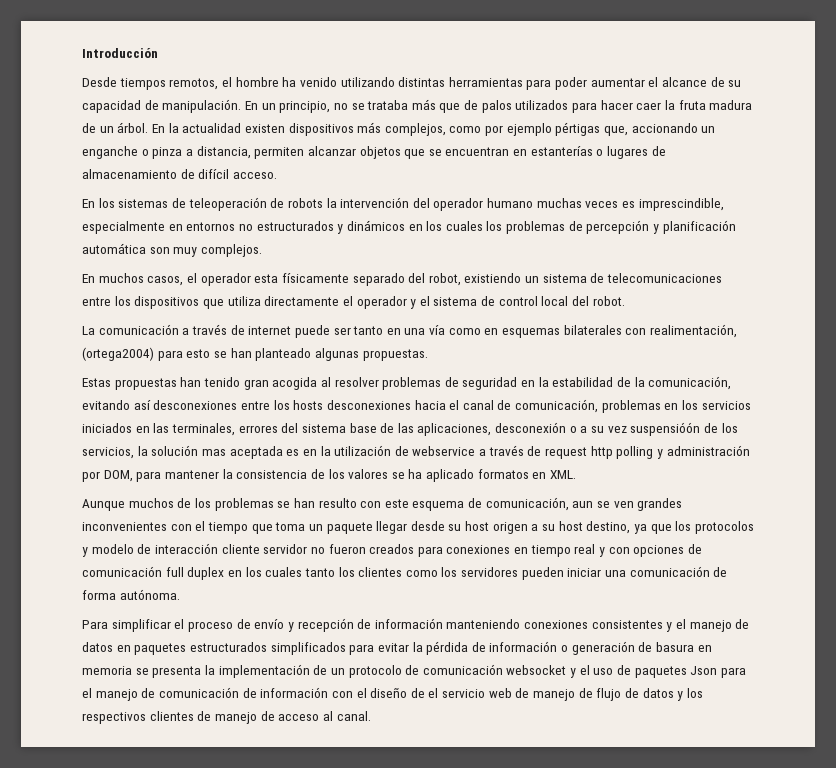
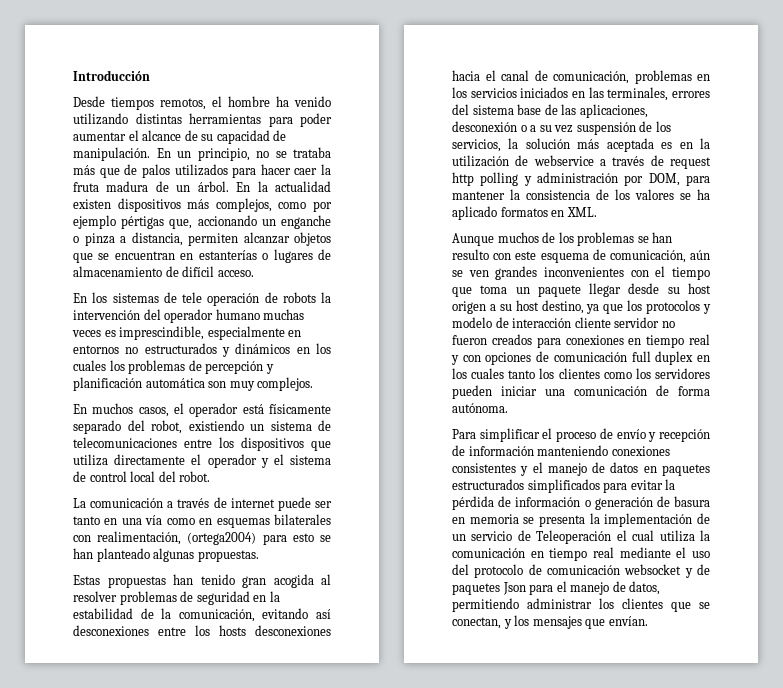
[188,197,267,211] teleoperación -> [182,292,260,306] tele operación
[254,274,279,283] esta -> [242,404,264,414] está
[630,422,701,436] suspensióón -> [576,122,636,135] suspensión
[201,449,226,456] mas -> [577,139,600,149] más
[572,501,594,508] aun -> [690,250,710,260] aún
(345, 671) none -> [471,530,710,544] [452,547,710,561] [452,564,469,575] servicio de Teleoperación el cual utiliza la comunicación en tiempo real mediante el uso del
[579,665,614,675] el uso -> (693, 573) none
[158,687,703,701] [82,711,371,724] comunicación de información con el diseño de el servicio web de manejo de flujo de datos y los respectivos clientes de manejo de acceso al canal. -> [629,581,661,595] [452,598,710,612] [452,615,648,629] datos, permitiendo administrar los clientes que se conectan, y los mensajes que envían.

